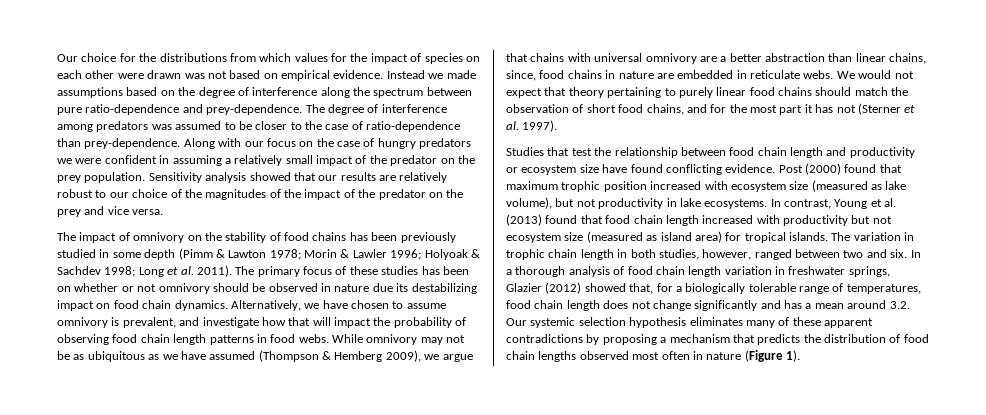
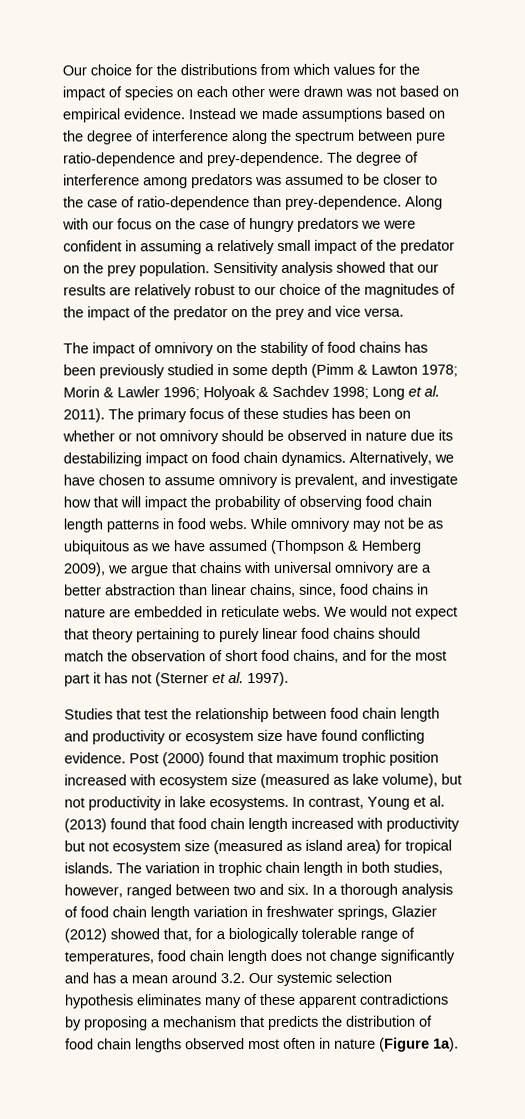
[786,350,800,362] 1). -> [433,1037,459,1052] 1a).

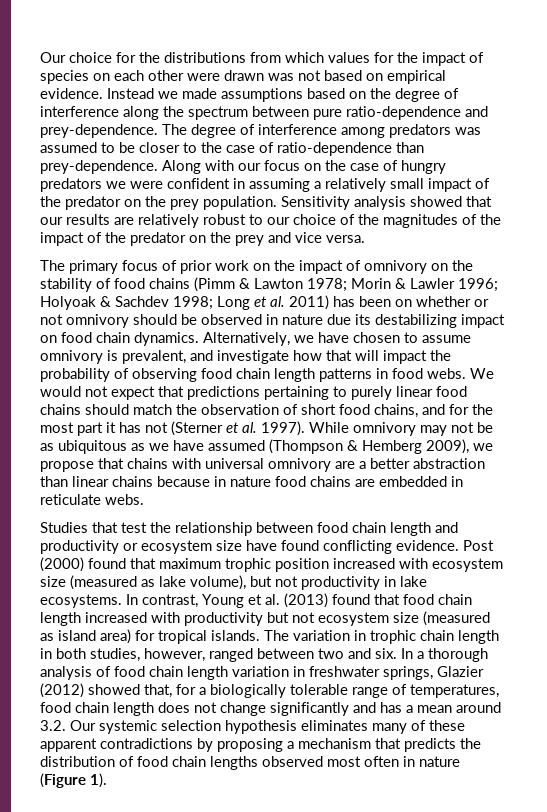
(89, 348) none -> [69,260,295,274] primary focus of prior work on the
[404,341,428,353] [63,363,308,379] has been previously studied in some depth -> (190, 283) none
[63,407,328,423] 2011). The primary focus of these studies -> [289,295,329,310] 2011)
[250,517,443,532] [63,539,421,555] [64,561,432,577] [64,583,429,598] [64,605,321,618] While omnivory may not be as ubiquitous as we have assumed (Thompson & Hemberg 2009), we argue that chains with universal omnivory are a better abstraction than linear chains, since, food chains in nature are embedded in reticulate webs. -> (466, 373) none
[92,628,134,643] theory -> [187,386,260,400] predictions
(289, 679) none -> [309,422,493,436] [40,439,493,454] [40,458,485,472] [40,476,463,487] [40,494,144,505] While omnivory may not be as ubiquitous as we have assumed (Thompson & Hemberg 2009), we propose that chains with universal omnivory are a better abstraction than linear chains because in nature food chains are embedded in reticulate webs.
[433,1037,459,1052] 1a). -> [90,773,107,788] 1).

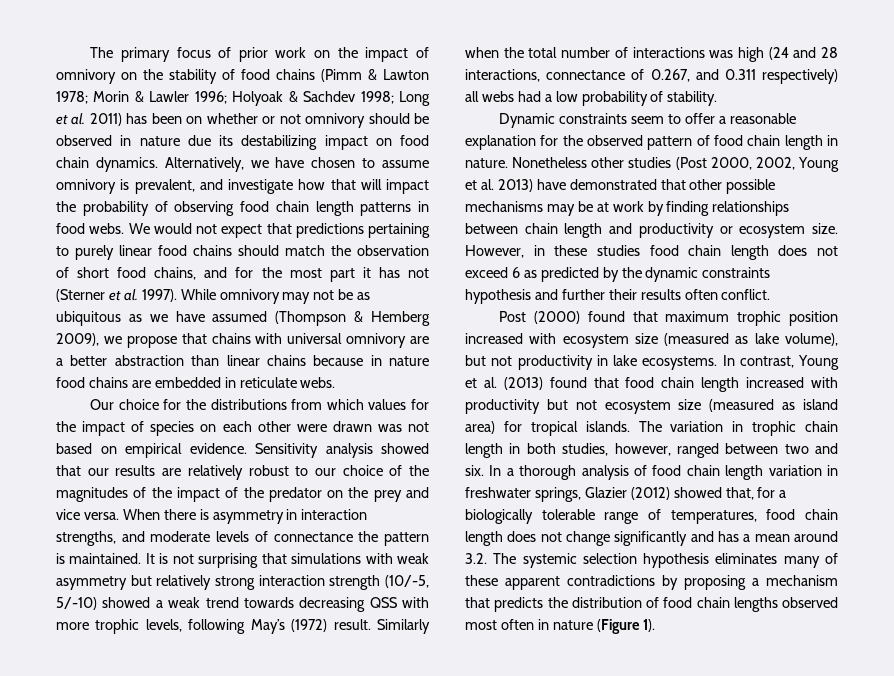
[40,52,484,66] [40,70,446,84] [40,88,459,102] [40,106,488,120] [40,124,481,138] [40,142,424,156] [40,160,446,174] [40,178,490,192] [40,196,492,210] [40,214,501,228] [40,232,365,246] Our choice for the distributions from which values for the impact of species on each other were drawn was not based on empirical evidence. Instead we made assumptions based on the degree of interference along the spectrum between pure ratio-dependence and prey-dependence. The degree of interference among predators was assumed to be closer to the case of ratio-dependence than prey-dependence. Along with our focus on the case of hungry predators we were confident in assuming a relatively small impact of the predator on the prey population. Sensitivity analysis showed that our results are relatively robust to our choice of the magnitudes of the impact of the predator on the prey and vice versa. // -> (90, 52) none
[40,522,348,536] Studies that test the relationship between food -> [90,399,429,410] [56,421,430,436] [56,443,429,458] [56,465,429,480] [56,487,430,502] [56,509,368,524] [56,531,430,546] [56,553,430,568] [56,575,429,590] [56,597,429,612] [56,619,430,634] [465,47,838,62] [465,69,838,84] [465,91,718,106] [499,113,796,128] [465,135,838,150] [465,157,840,172] [465,179,776,194] [465,201,790,216] [465,223,518,234] Our choice for the distributions from which values for the impact of species on each other were drawn was not based on empirical evidence. Sensitivity analysis showed that our results are relatively robust to our choice of the magnitudes of the impact of the predator on the prey and vice versa. When there is asymmetry in interaction strengths, and moderate levels of connectance the pattern is maintained. It is not surprising that simulations with weak asymmetry but relatively strong interaction strength (10/-5, 5/-10) showed a weak trend towards decreasing QSS with more trophic levels, following May’s (1972) result. Similarly when the total number of interactions was high (24 and 28 interactions, connectance of 0.267, and 0.311 respectively) all webs had a low probability of stability. // Dynamic constraints seem to offer a reasonable explanation for the observed pattern of food chain length in nature. Nonetheless other studies (Post 2000, 2002, Young et al. 2013) have demonstrated that other possible mechanisms may be at work by finding relationships between
[216,540,459,554] size have found conflicting evidence. -> [812,223,838,234] [465,245,838,260] [465,267,771,282] [465,289,771,304] size. However, in these studies food chain length does not exceed 6 as predicted by the dynamic constraints hypothesis and further their results often conflict. //
[70,720,96,731] Our -> [493,553,517,564] The

